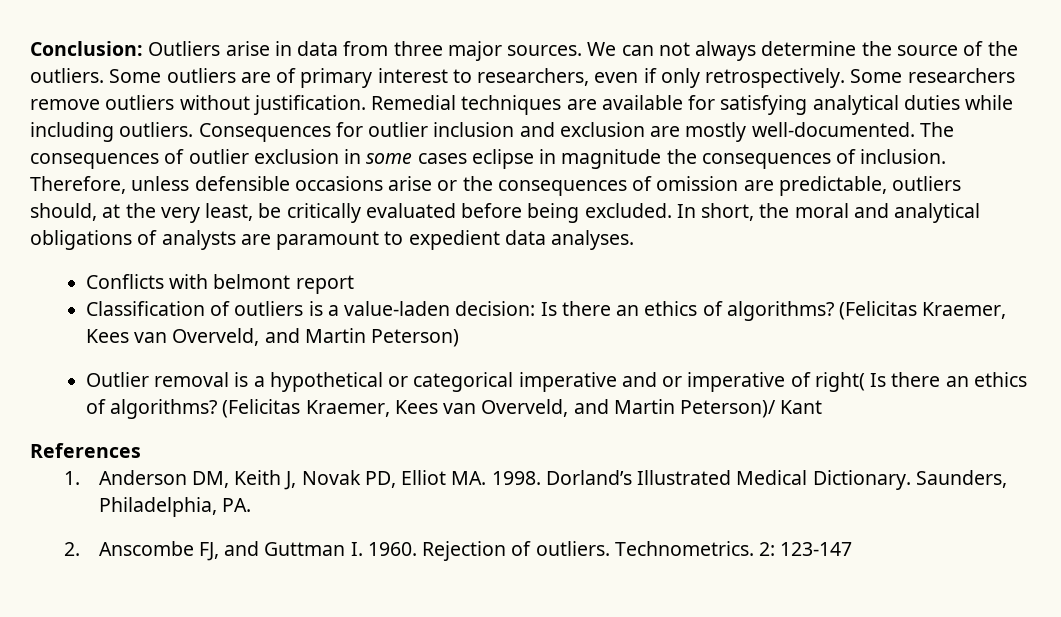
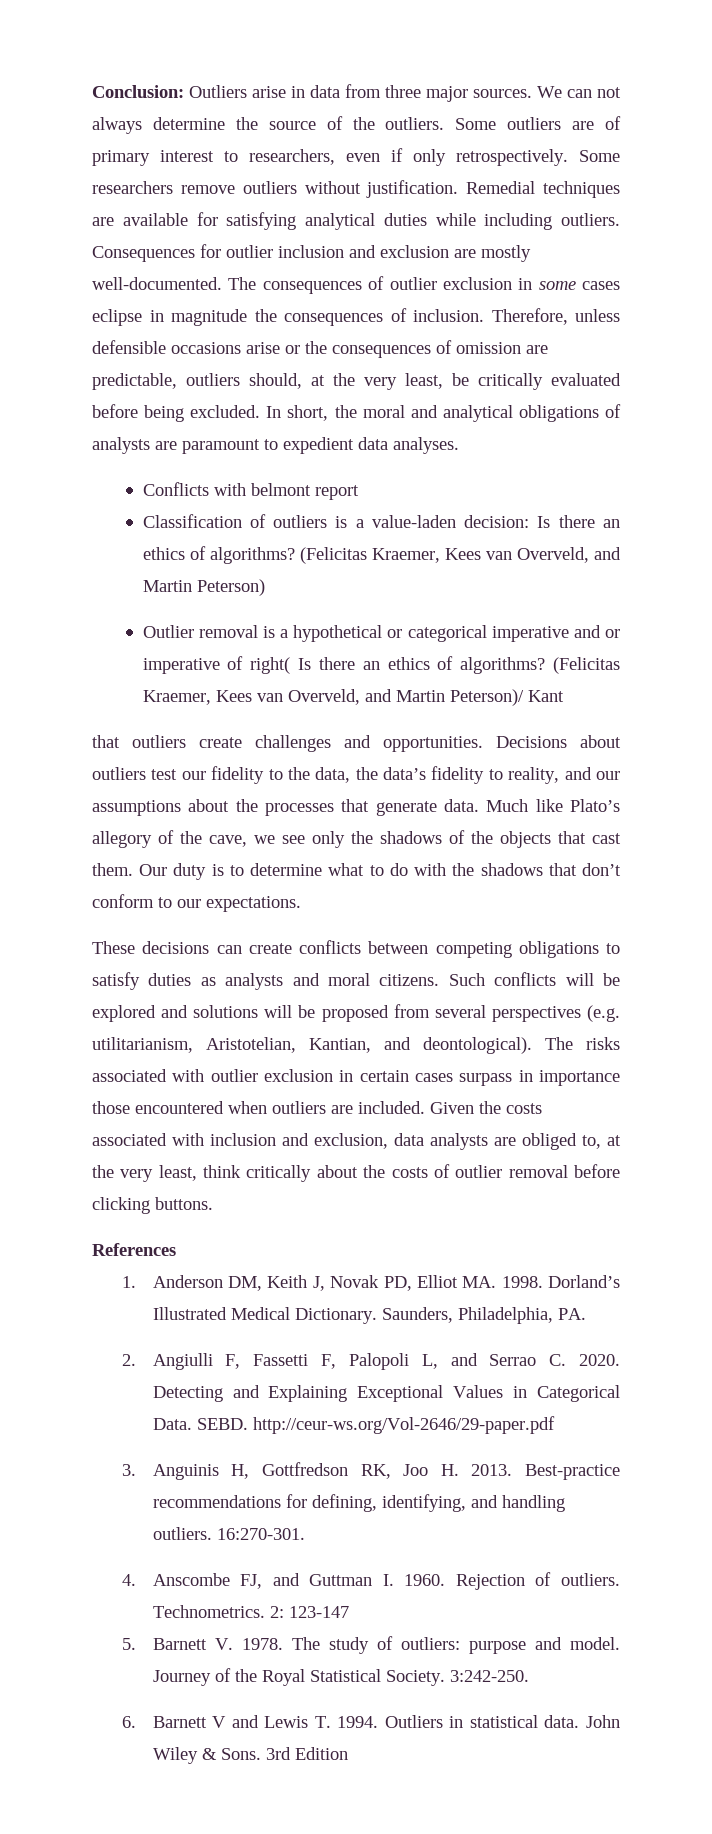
(823, 407) none -> [92,735,621,752] [92,766,620,784] [92,799,620,816] [92,830,621,848] [92,863,621,880] [92,894,301,912] [92,940,620,958] [92,972,620,990] [92,1004,620,1022] [92,1037,620,1054] [92,1069,620,1086] [92,1101,542,1114] [92,1133,621,1150] [92,1164,620,1182] [92,1197,213,1214] // that outliers create challenges and opportunities. Decisions about outliers test our fidelity to the data, the data’s fidelity to reality, and our assumptions about the processes that generate data. Much like Plato’s allegory of the cave, we see only the shadows of the objects that cast them. Our duty is to determine what to do with the shadows that don’t conform to our expectations. // These decisions can create conflicts between competing obligations to satisfy duties as analysts and moral citizens. Such conflicts will be explored and solutions will be proposed from several perspectives (e.g. utilitarianism, Aristotelian, Kantian, and deontological). The risks associated with outlier exclusion in certain cases surpass in importance those encountered when outliers are included. Given the costs associated with inclusion and exclusion, data analysts are obliged to, at the very least, think critically about the costs of outlier removal before clicking buttons.
(81, 549) none -> [152,1353,621,1370] [152,1385,621,1402] [152,1416,555,1434] [122,1462,620,1480] [152,1494,565,1512] [152,1527,305,1540] [122,1574,137,1586] Angiulli F, Fassetti F, Palopoli L, and Serrao C. 2020. Detecting and Explaining Exceptional Values in Categorical Data. SEBD. http://ceur-ws.org/Vol-2646/29-paper.pdf // 3. Anguinis H, Gottfredson RK, Joo H. 2013. Best-practice recommendations for defining, identifying, and handling outliers. 16:270-301. // 4.
(853, 549) none -> [122,1636,620,1654] [152,1668,529,1686] [122,1715,620,1728] [152,1747,348,1764] // 5. Barnett V. 1978. The study of outliers: purpose and model. Journey of the Royal Statistical Society. 3:242-250. // 6. Barnett V and Lewis T. 1994. Outliers in statistical data. John Wiley & Sons. 3rd Edition

